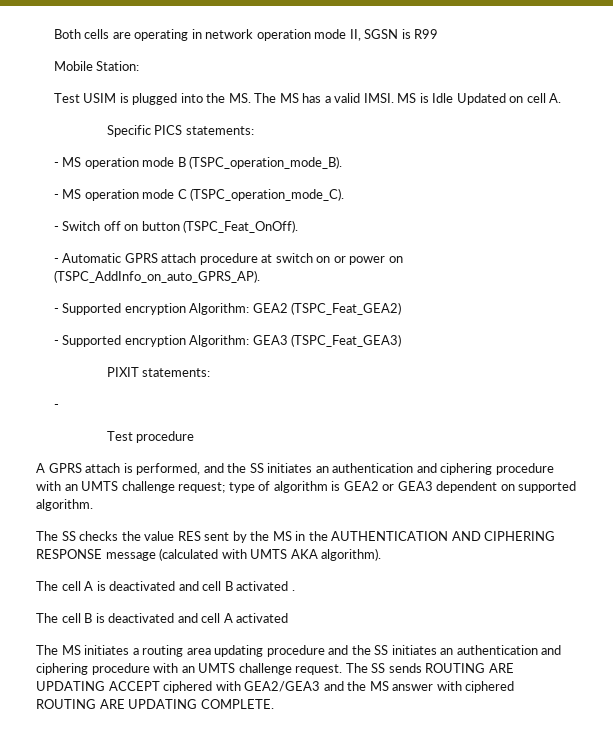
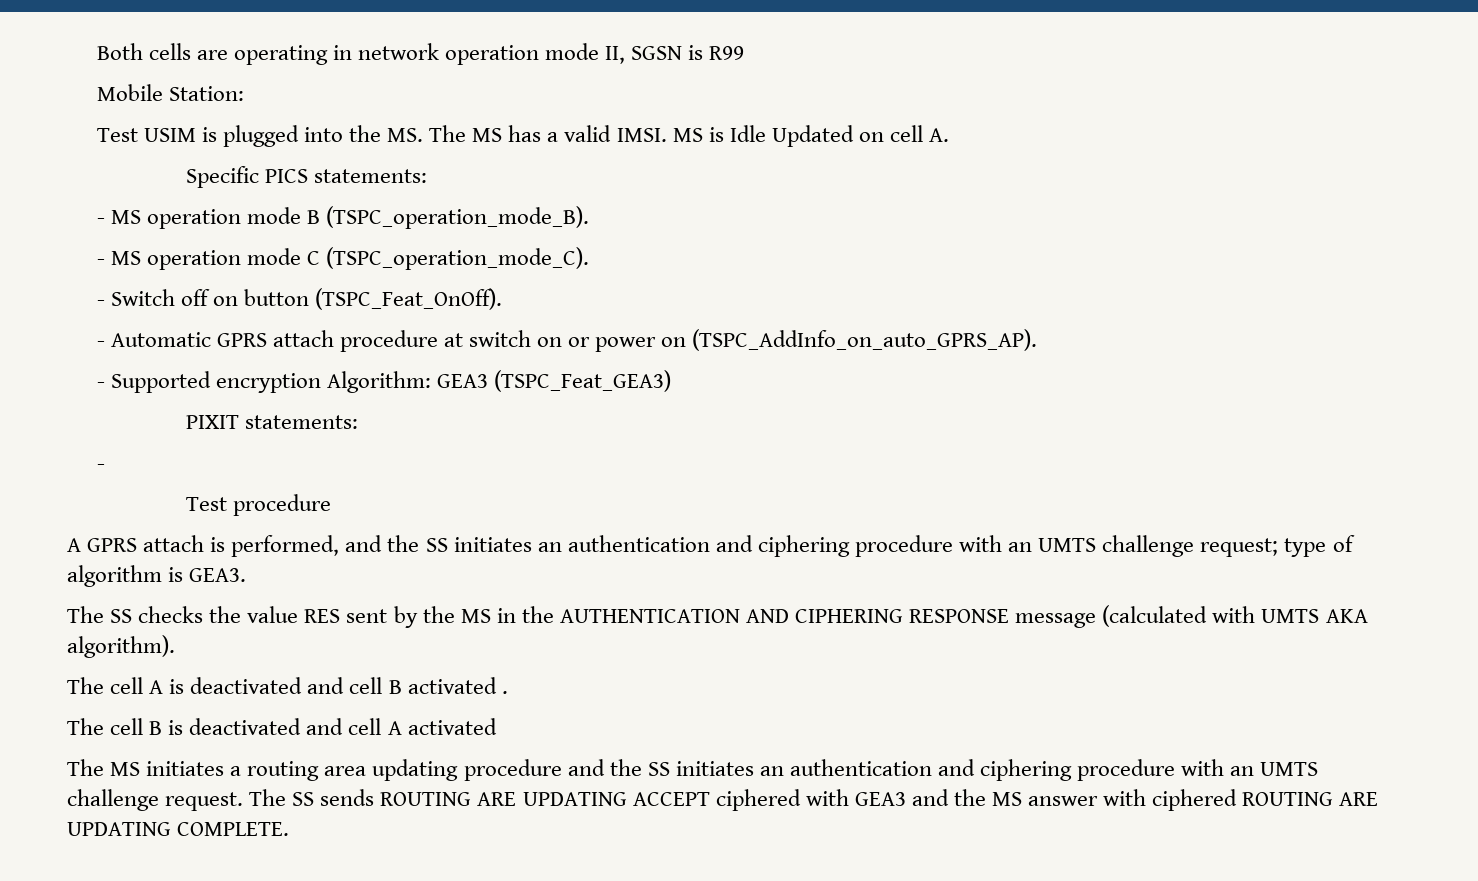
[53,302,402,315] // - Supported encryption Algorithm: GEA2 (TSPC_Feat_GEA2) -> (1038, 340) none
[343,481,577,493] [36,499,93,511] GEA2 or GEA3 dependent on supported algorithm. -> [189,568,247,582] GEA3.
[244,681,321,692] GEA2/GEA3 -> [854,792,906,806] GEA3

